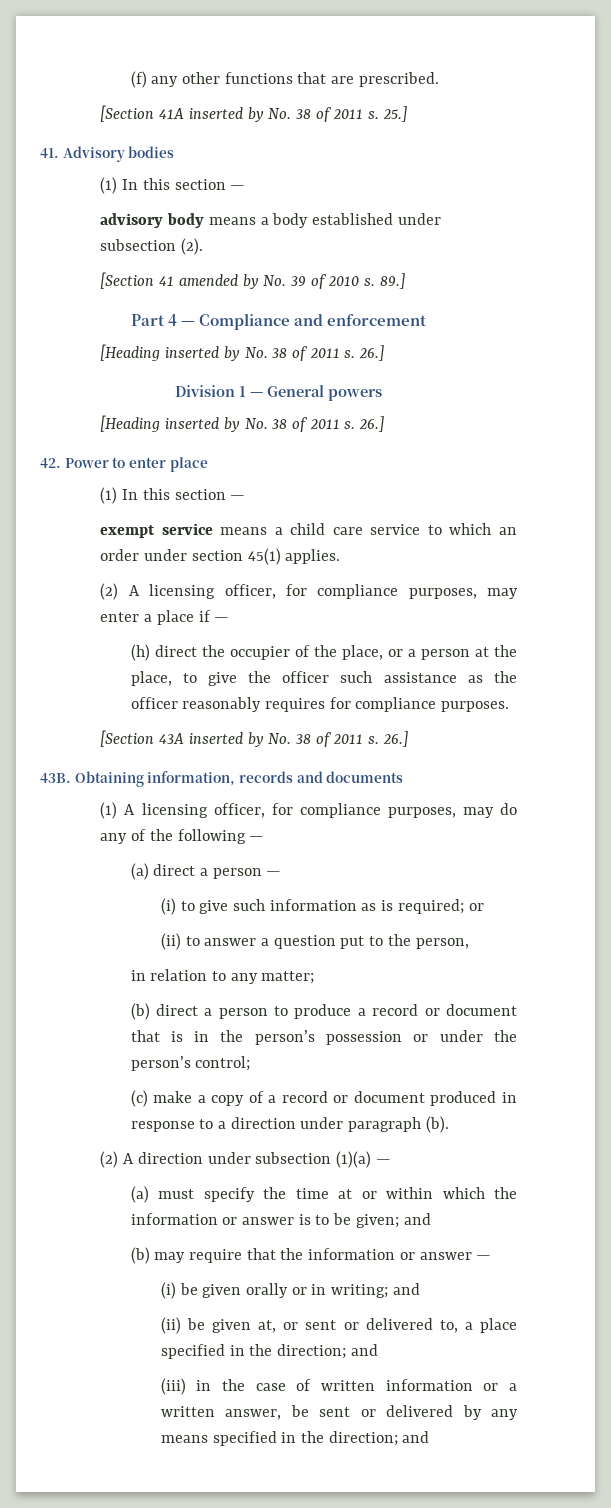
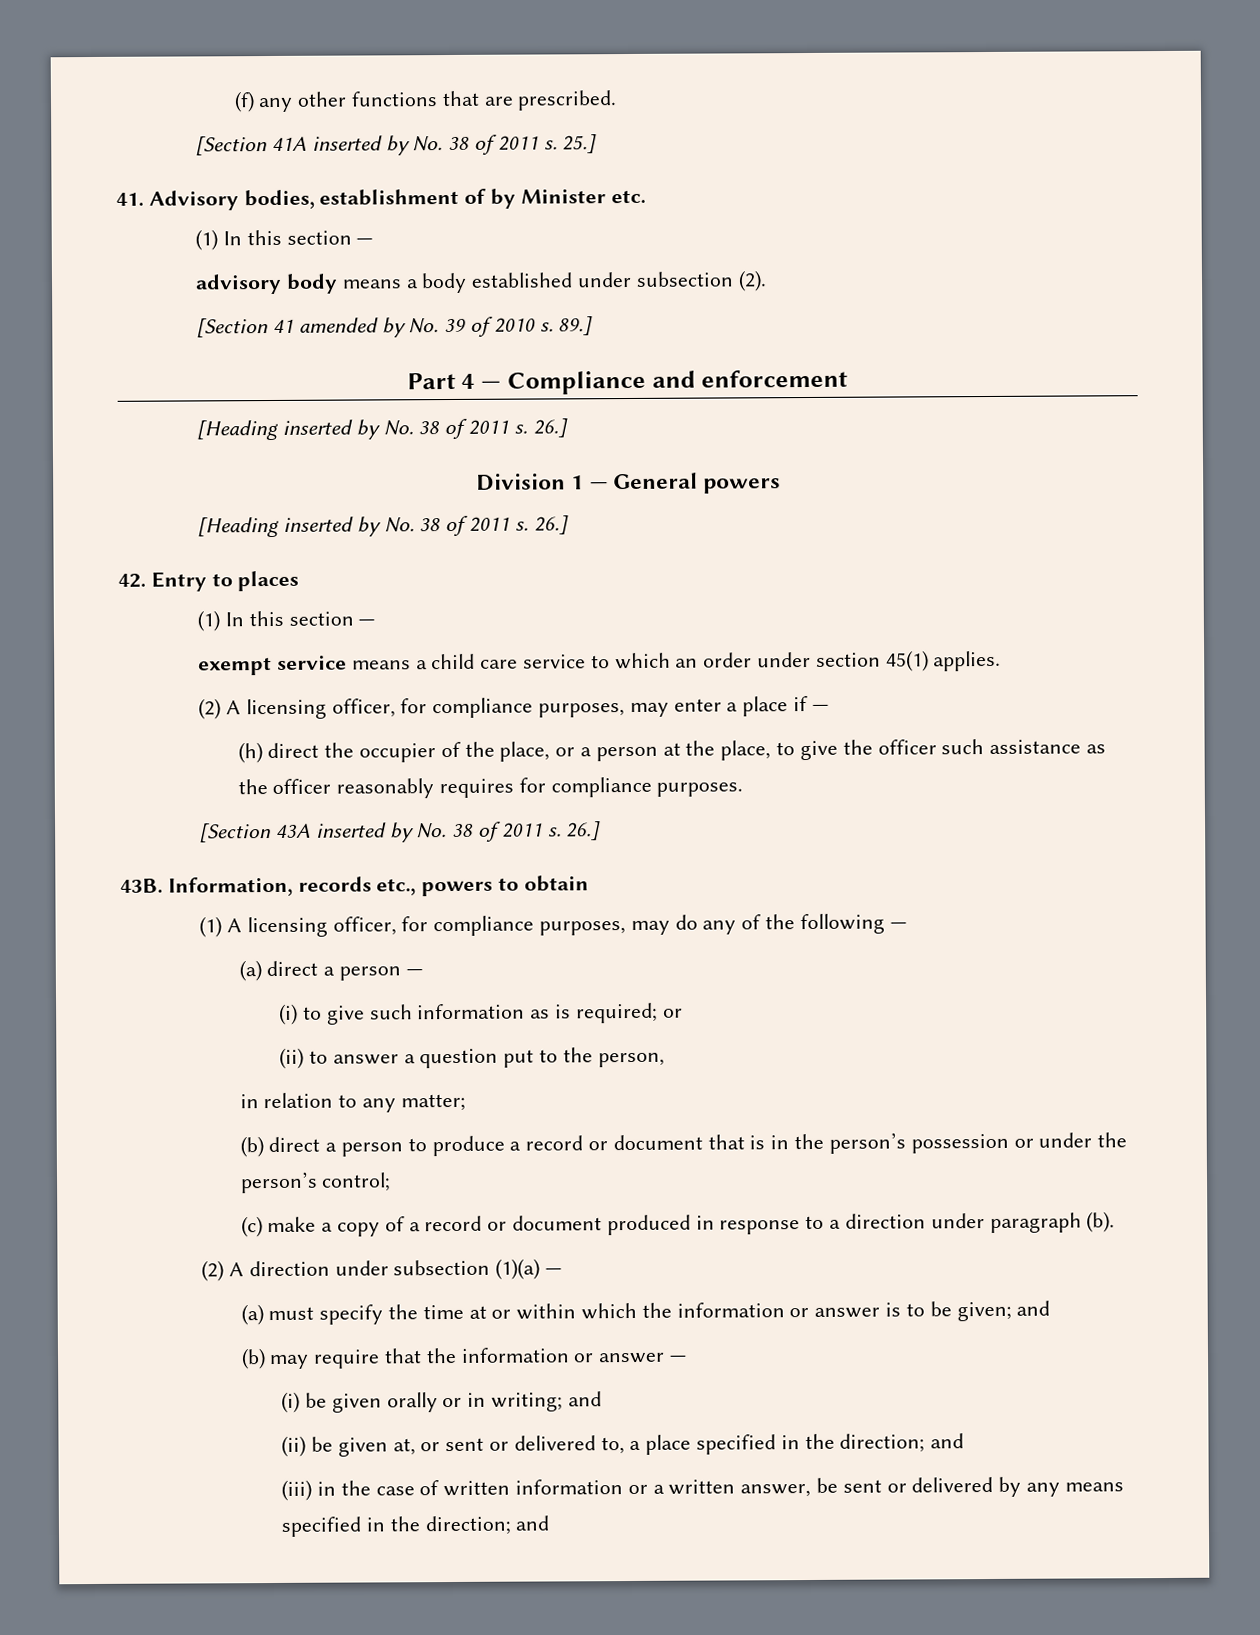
[128,146,175,158] bodies -> [243,188,646,210] bodies, establishment of by Minister etc.
[64,457,208,472] Power to enter place -> [150,570,300,592] Entry to places
[74,771,404,787] Obtaining information, records and documents -> [167,875,589,897] Information, records etc., powers to obtain

